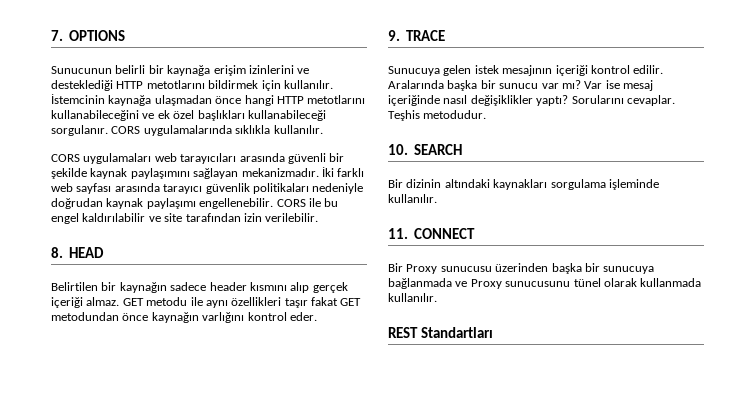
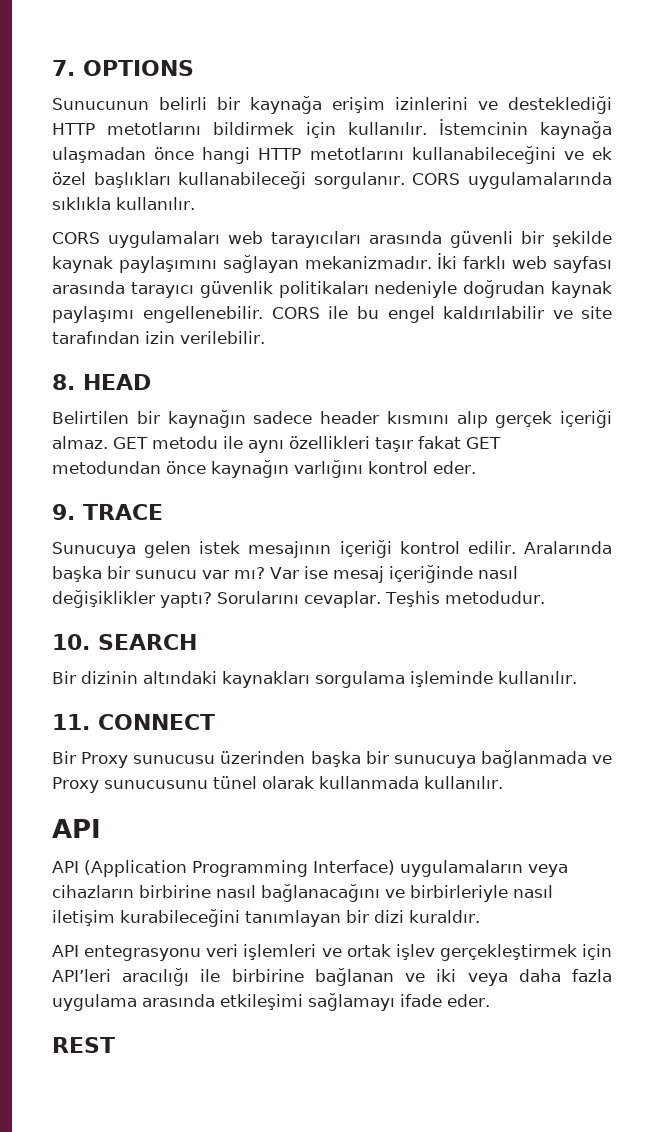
(437, 297) none -> [52,819,101,838] [52,860,568,877] [52,884,553,902] [52,909,480,927] [52,944,612,961] [52,968,612,986] [52,993,490,1011] // API // API (Application Programming Interface) uygulamaların veya cihazların birbirine nasıl bağlanacağını ve birbirleriyle nasıl iletişim kurabileceğini tanımlayan bir dizi kuraldır. // API entegrasyonu veri işlemleri ve ortak işlev gerçekleştirmek için API’leri aracılığı ile birbirine bağlanan ve iki veya daha fazla uygulama arasında etkileşimi sağlamayı ifade eder.
[420,327,493,338] Standartları -> (115, 1045) none

